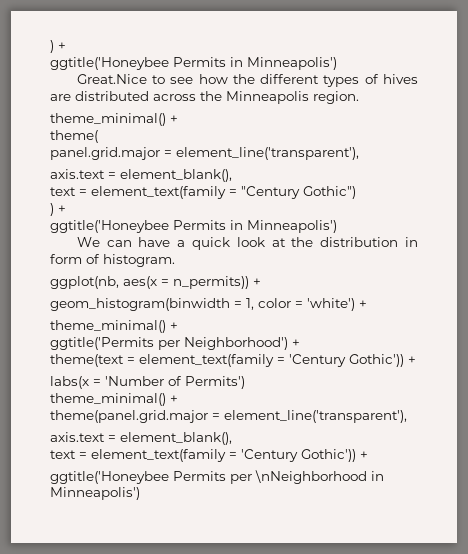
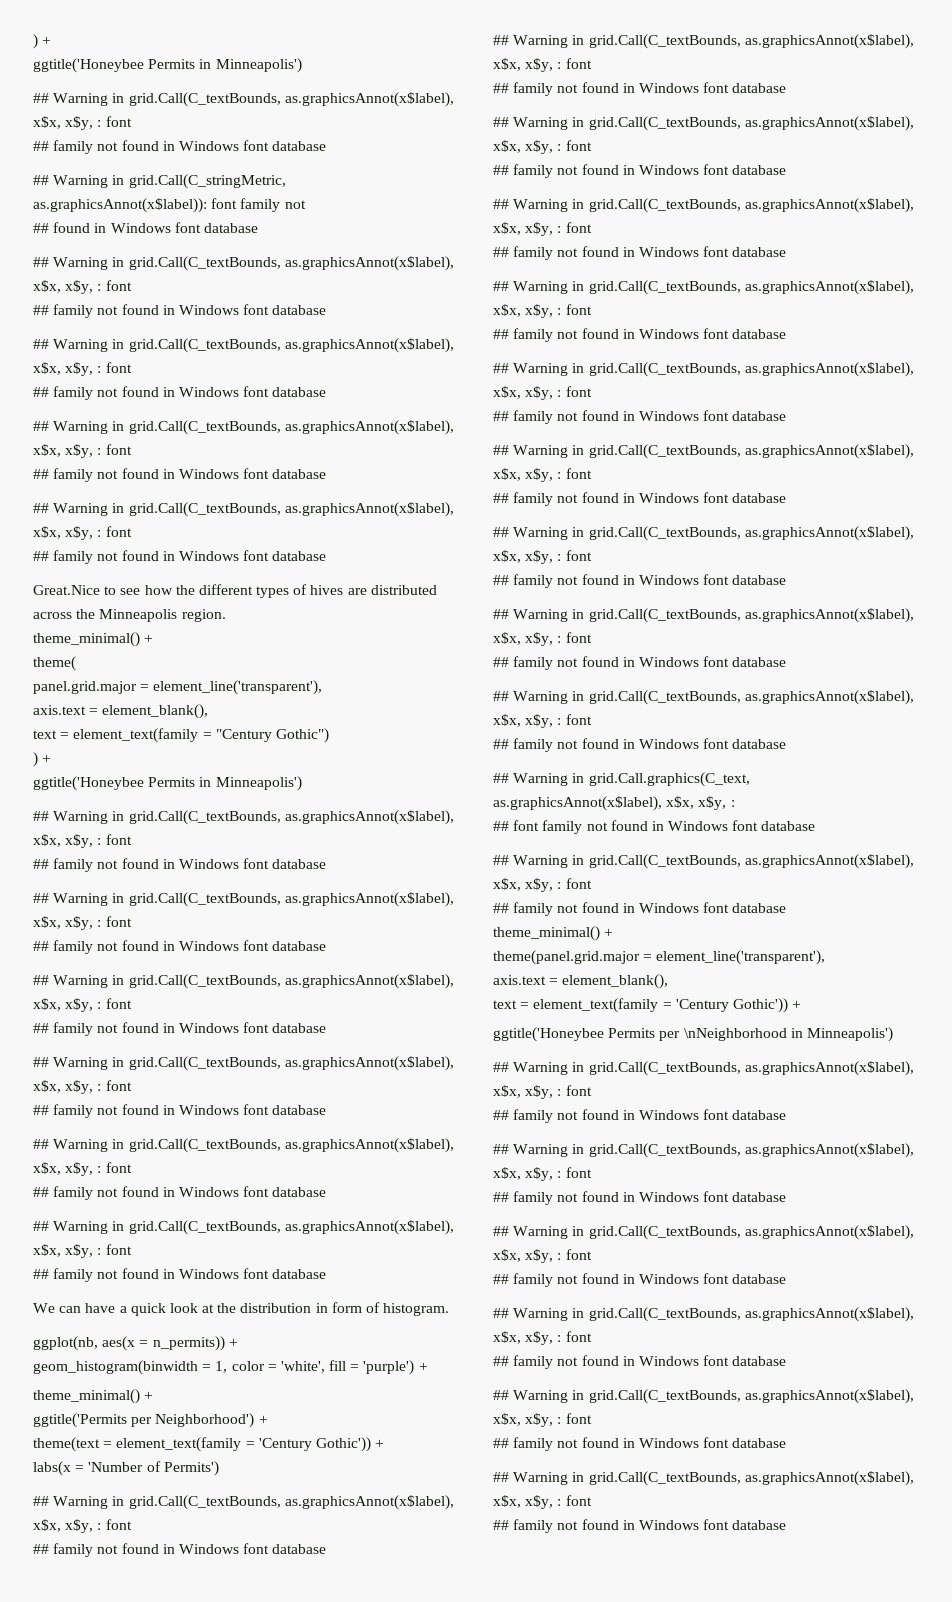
[50,40,66,53] [50,57,337,70] ) + // ggtitle('Honeybee Permits in Minneapolis') -> [33,34,52,49] [33,58,302,73] [33,92,454,107] [33,116,132,130] [33,140,327,154] [33,174,286,189] [33,198,306,213] [33,222,258,233] [33,256,454,271] [33,280,132,294] [33,304,327,318] [33,338,454,353] [33,362,132,376] [33,386,327,400] [33,420,454,435] [33,444,132,458] [33,468,327,482] [33,502,454,517] [33,526,132,540] [33,550,327,564] ) + // ggtitle('Honeybee Permits in Minneapolis') // ## Warning in grid.Call(C_textBounds, as.graphicsAnnot(x$label), x$x, x$y, : font // ## family not found in Windows font database // ## Warning in grid.Call(C_stringMetric, as.graphicsAnnot(x$label)): font family not // ## found in Windows font database // ## Warning in grid.Call(C_textBounds, as.graphicsAnnot(x$label), x$x, x$y, : font // ## family not found in Windows font database // ## Warning in grid.Call(C_textBounds, as.graphicsAnnot(x$label), x$x, x$y, : font // ## family not found in Windows font database // ## Warning in grid.Call(C_textBounds, as.graphicsAnnot(x$label), x$x, x$y, : font // ## family not found in Windows font database // ## Warning in grid.Call(C_textBounds, as.graphicsAnnot(x$label), x$x, x$y, : font // ## family not found in Windows font database
(337, 226) none -> [33,810,454,825] [33,834,132,848] [33,858,327,872] [33,892,454,907] [33,916,132,930] [33,940,327,954] [33,974,454,989] [33,998,132,1012] [33,1022,327,1036] [33,1056,454,1071] [33,1080,132,1094] [33,1104,327,1118] [33,1138,454,1153] [33,1162,132,1176] [33,1186,327,1200] [33,1220,454,1235] [33,1244,132,1258] [33,1268,327,1282] // ## Warning in grid.Call(C_textBounds, as.graphicsAnnot(x$label), x$x, x$y, : font // ## family not found in Windows font database // ## Warning in grid.Call(C_textBounds, as.graphicsAnnot(x$label), x$x, x$y, : font // ## family not found in Windows font database // ## Warning in grid.Call(C_textBounds, as.graphicsAnnot(x$label), x$x, x$y, : font // ## family not found in Windows font database // ## Warning in grid.Call(C_textBounds, as.graphicsAnnot(x$label), x$x, x$y, : font // ## family not found in Windows font database // ## Warning in grid.Call(C_textBounds, as.graphicsAnnot(x$label), x$x, x$y, : font // ## family not found in Windows font database // ## Warning in grid.Call(C_textBounds, as.graphicsAnnot(x$label), x$x, x$y, : font // ## family not found in Windows font database
[307,298,355,311] 'white') -> [280,1360,415,1375] 'white', fill = 'purple')
(245, 382) none -> [33,1495,454,1510] [33,1519,132,1533] [33,1543,327,1557] [493,34,914,49] [493,58,592,72] [493,82,787,96] [493,116,914,131] [493,140,592,154] [493,164,787,178] [493,198,914,213] [493,222,592,236] [493,246,787,260] [493,280,914,295] [493,304,592,318] [493,328,787,342] [493,362,914,377] [493,386,592,400] [493,410,787,424] [493,444,914,459] [493,468,592,482] [493,492,787,506] [493,526,914,541] [493,550,592,564] [493,574,787,588] [493,608,914,623] [493,632,592,646] [493,656,787,670] [493,690,914,705] [493,714,592,728] [493,738,787,752] [493,772,750,787] [493,796,735,811] [493,820,816,834] [493,854,914,869] [493,878,592,892] [493,902,787,916] // ## Warning in grid.Call(C_textBounds, as.graphicsAnnot(x$label), x$x, x$y, : font // ## family not found in Windows font database // ## Warning in grid.Call(C_textBounds, as.graphicsAnnot(x$label), x$x, x$y, : font // ## family not found in Windows font database // ## Warning in grid.Call(C_textBounds, as.graphicsAnnot(x$label), x$x, x$y, : font // ## family not found in Windows font database // ## Warning in grid.Call(C_textBounds, as.graphicsAnnot(x$label), x$x, x$y, : font // ## family not found in Windows font database // ## Warning in grid.Call(C_textBounds, as.graphicsAnnot(x$label), x$x, x$y, : font // ## family not found in Windows font database // ## Warning in grid.Call(C_textBounds, as.graphicsAnnot(x$label), x$x, x$y, : font // ## family not found in Windows font database // ## Warning in grid.Call(C_textBounds, as.graphicsAnnot(x$label), x$x, x$y, : font // ## family not found in Windows font database // ## Warning in grid.Call(C_textBounds, as.graphicsAnnot(x$label), x$x, x$y, : font // ## family not found in Windows font database // ## Warning in grid.Call(C_textBounds, as.graphicsAnnot(x$label), x$x, x$y, : font // ## family not found in Windows font database // ## Warning in grid.Call(C_textBounds, as.graphicsAnnot(x$label), x$x, x$y, : font // ## family not found in Windows font database // ## Warning in grid.Call.graphics(C_text, as.graphicsAnnot(x$label), x$x, x$y, : // ## font family not found in Windows font database // ## Warning in grid.Call(C_textBounds, as.graphicsAnnot(x$label), x$x, x$y, : font // ## family not found in Windows font database
(140, 493) none -> [493,1061,914,1076] [493,1085,592,1099] [493,1109,787,1123] [493,1143,914,1158] [493,1167,592,1181] [493,1191,787,1205] [493,1225,914,1240] [493,1249,592,1263] [493,1273,787,1287] [493,1307,914,1322] [493,1331,592,1345] [493,1355,787,1369] [493,1389,914,1404] [493,1413,592,1427] [493,1437,787,1451] [493,1471,914,1486] [493,1495,592,1509] [493,1519,787,1533] // ## Warning in grid.Call(C_textBounds, as.graphicsAnnot(x$label), x$x, x$y, : font // ## family not found in Windows font database // ## Warning in grid.Call(C_textBounds, as.graphicsAnnot(x$label), x$x, x$y, : font // ## family not found in Windows font database // ## Warning in grid.Call(C_textBounds, as.graphicsAnnot(x$label), x$x, x$y, : font // ## family not found in Windows font database // ## Warning in grid.Call(C_textBounds, as.graphicsAnnot(x$label), x$x, x$y, : font // ## family not found in Windows font database // ## Warning in grid.Call(C_textBounds, as.graphicsAnnot(x$label), x$x, x$y, : font // ## family not found in Windows font database // ## Warning in grid.Call(C_textBounds, as.graphicsAnnot(x$label), x$x, x$y, : font // ## family not found in Windows font database

